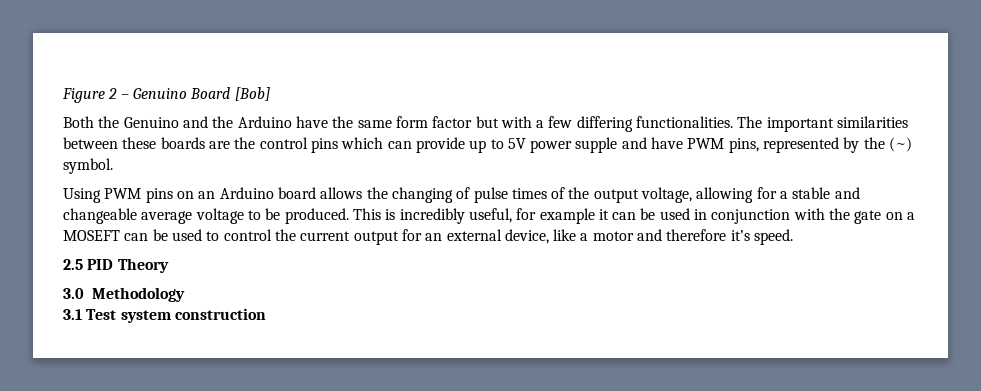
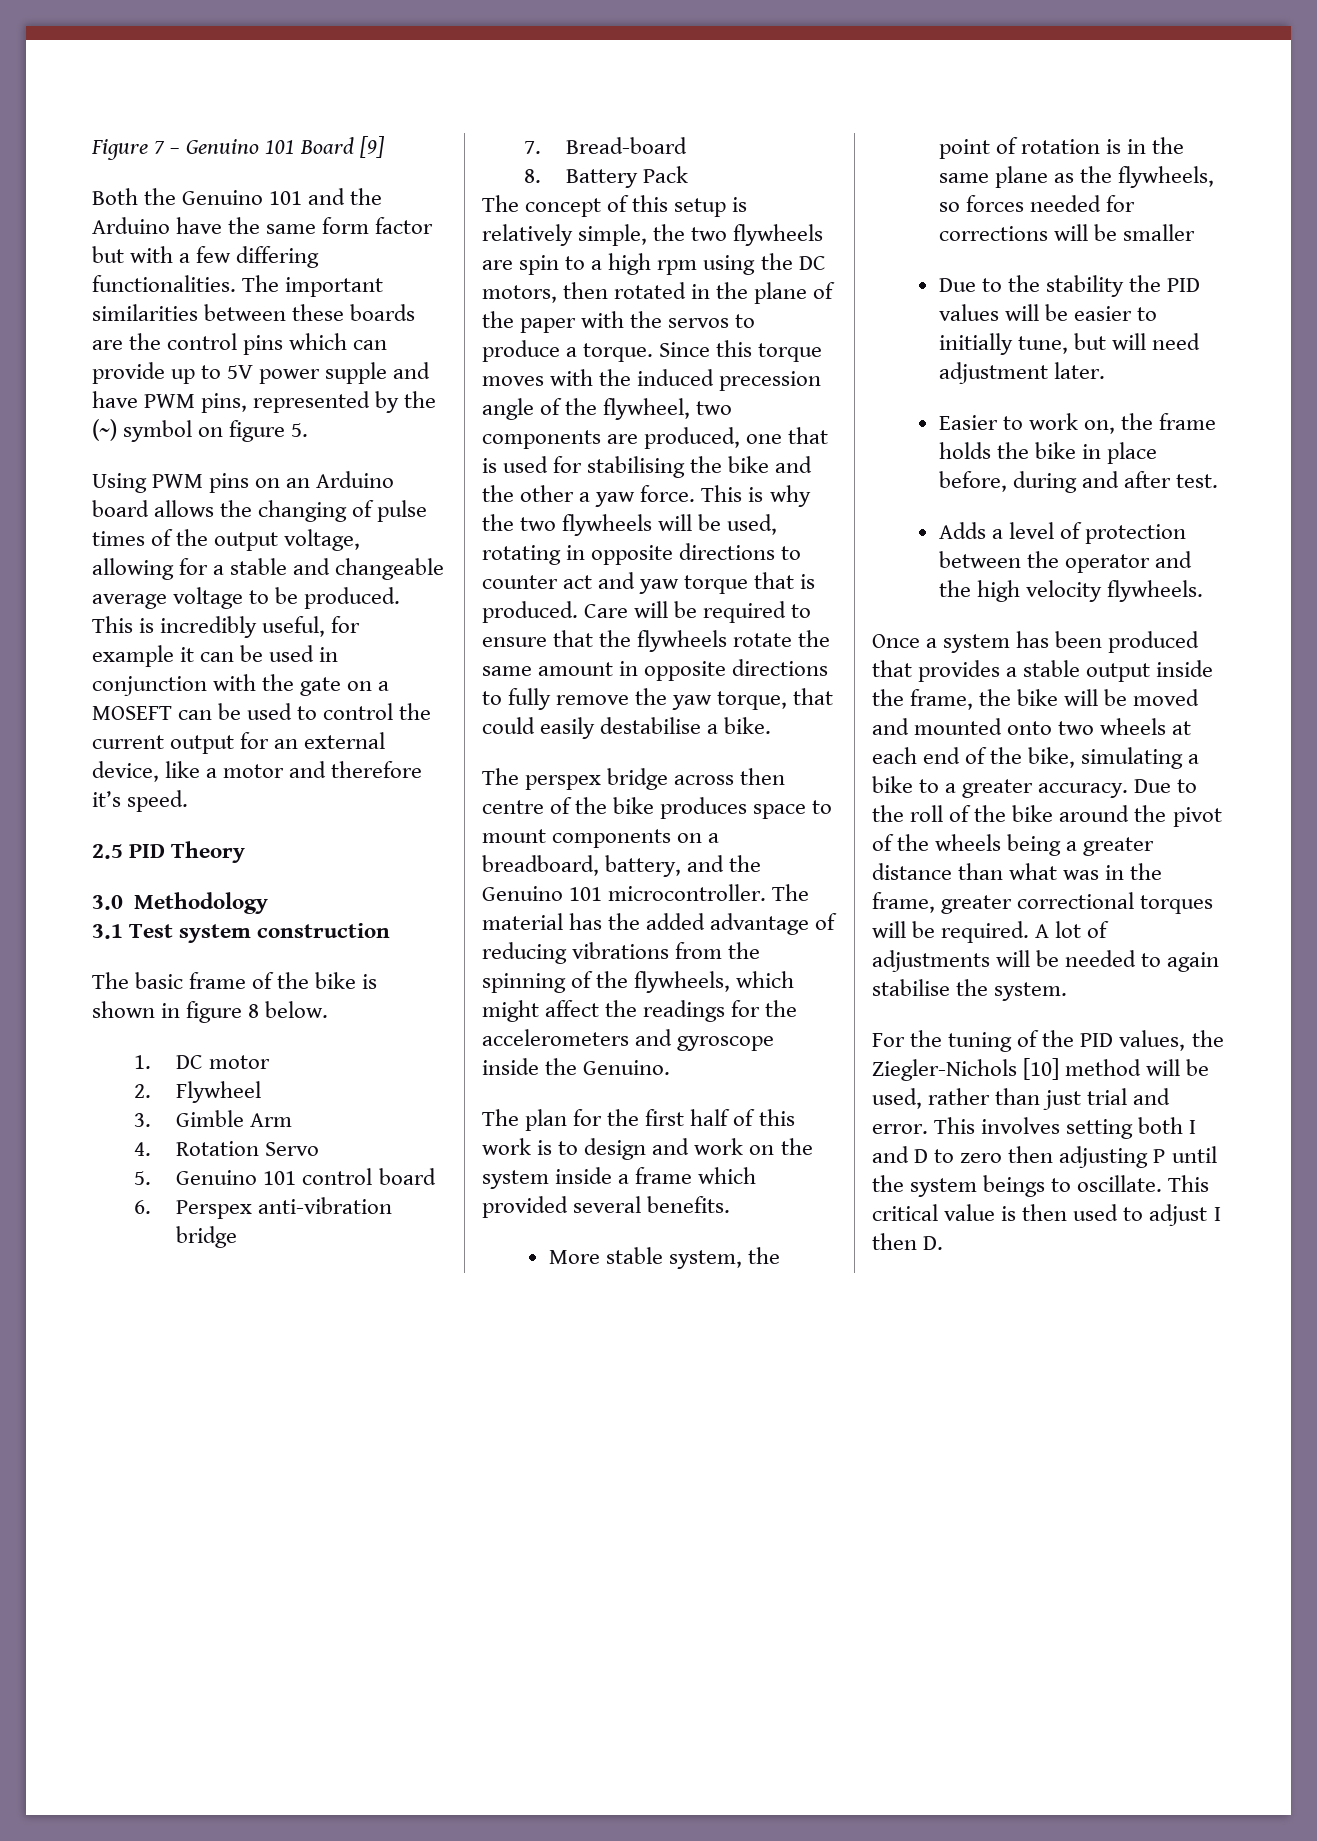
[108,88,118,99] 2 -> [154,141,166,154] 7
[190,87,270,101] Board [Bob] -> [265,136,386,158] 101 Board [9]
(179, 122) none -> [269,191,303,205] 101
[63,158,113,174] symbol. -> [123,420,309,442] symbol on figure 5.
(266, 314) none -> [92,972,378,989] [92,1001,329,1023] [134,1055,271,1069] [134,1081,262,1103] [134,1110,293,1127] [134,1141,320,1156] [134,1168,436,1185] [134,1197,393,1219] [176,1226,238,1248] [524,137,688,154] [524,166,689,188] [482,195,748,217] [482,224,824,246] [482,253,826,275] [482,282,836,304] [482,311,756,333] [482,340,823,362] [482,369,822,391] [482,398,733,420] [482,427,829,449] [482,456,813,478] [482,485,811,507] [482,514,778,536] [482,543,802,565] [482,572,816,594] [482,601,812,623] [482,630,831,652] [482,659,829,681] [482,688,834,710] [482,717,772,739] [482,768,786,790] [482,797,833,819] [482,829,720,848] [482,855,762,877] [482,884,810,901] [482,913,838,935] [482,942,761,964] [482,971,795,993] [482,1000,798,1022] [482,1029,775,1051] [482,1058,671,1075] [482,1109,795,1131] [482,1138,813,1160] [482,1167,757,1189] [482,1196,731,1218] [548,1247,781,1269] [938,137,1185,159] [938,166,1215,188] [938,195,1136,212] [938,224,1196,241] [938,275,1201,297] [938,304,1158,321] [938,333,1201,355] [938,362,1105,384] [938,413,1217,434] [938,442,1158,464] [938,471,1219,493] [938,522,1187,544] [938,551,1193,573] [938,580,1204,602] [872,631,1200,653] [872,660,1214,682] [872,689,1200,710] [872,718,1192,735] [872,747,1200,769] [872,776,1198,798] [872,805,1222,827] [872,834,1155,856] [872,863,1163,880] [872,892,1214,914] [872,921,1110,943] [872,950,1220,972] [872,979,1068,1001] [872,1030,1224,1052] [872,1058,1210,1081] [872,1088,1171,1110] [872,1117,1197,1139] [872,1146,1217,1168] [872,1175,1210,1197] [872,1204,1221,1226] [872,1233,944,1250] // The basic frame of the bike is shown in figure 8 below. // 1. DC motor // 2. Flywheel // 3. Gimble Arm // 4. Rotation Servo // 5. Genuino 101 control board // 6. Perspex anti-vibration bridge // 7. Bread-board // 8. Battery Pack // The concept of this setup is relatively simple, the two flywheels are spin to a high rpm using the DC motors, then rotated in the plane of the paper with the servos to produce a torque. Since this torque moves with the induced precession angle of the flywheel, two components are produced, one that is used for stabilising the bike and the other a yaw force. This is why the two flywheels will be used, rotating in opposite directions to counter act and yaw torque that is produced. Care will be required to ensure that the flywheels rotate the same amount in opposite directions to fully remove the yaw torque, that could easily destabilise a bike. // The perspex bridge across then centre of the bike produces space to mount components on a breadboard, battery, and the Genuino 101 microcontroller. The material has the added advantage of reducing vibrations from the spinning of the flywheels, which might affect the readings for the accelerometers and gyroscope inside the Genuino. // The plan for the first half of this work is to design and work on the system inside a frame which provided several benefits. // More stable system, the point of rotation is in the same plane as the flywheels, so forces needed for corrections will be smaller // Due to the stability the PID values will be easier to initially tune, but will need adjustment later. // Easier to work on, the frame holds the bike in place before, during and after test. // Adds a level of protection between the operator and the high velocity flywheels. // Once a system has been produced that provides a stable output inside the frame, the bike will be moved and mounted onto two wheels at each end of the bike, simulating a bike to a greater accuracy. Due to the roll of the bike around the pivot of the wheels being a greater distance than what was in the frame, greater correctional torques will be required. A lot of adjustments will be needed to again stabilise the system. // For the tuning of the PID values, the Ziegler-Nichols [10] method will be used, rather than just trial and error. This involves setting both I and D to zero then adjusting P until the system beings to oscillate. This critical value is then used to adjust I then D.

